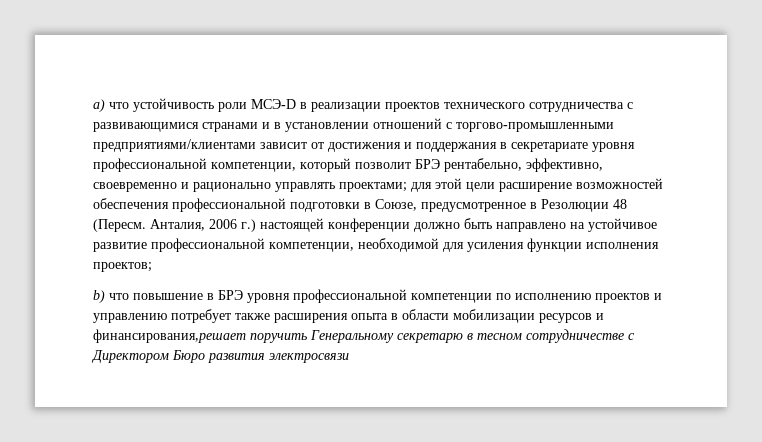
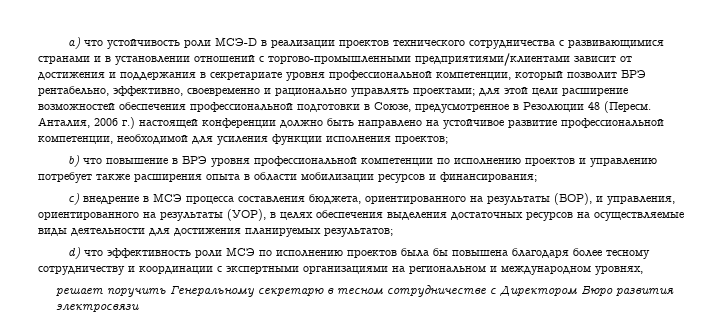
[93,329,246,343] финансирования,решает -> [440,172,537,182] [67,193,675,205] [38,209,684,221] [38,227,393,237] [67,247,650,259] [38,265,643,275] [56,288,105,296] финансирования; // c) внедрение в МСЭ процесса составления бюджета, ориентированного на результаты (БОР), и управления, ориентированного на результаты (УОР), в целях обеспечения выделения достаточных ресурсов на осуществляемые виды деятельности для достижения планируемых результатов; // d) что эффективность роли МСЭ по исполнению проектов была бы повышена благодаря более тесному сотрудничеству и координации с экспертными организациями на региональном и международном уровнях, // решает

